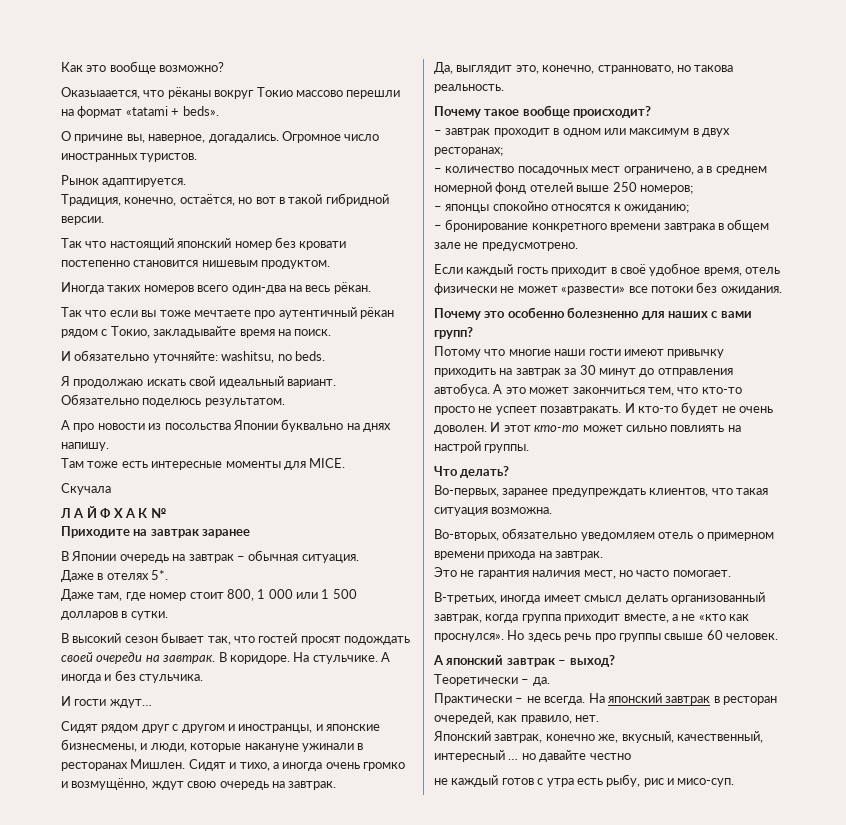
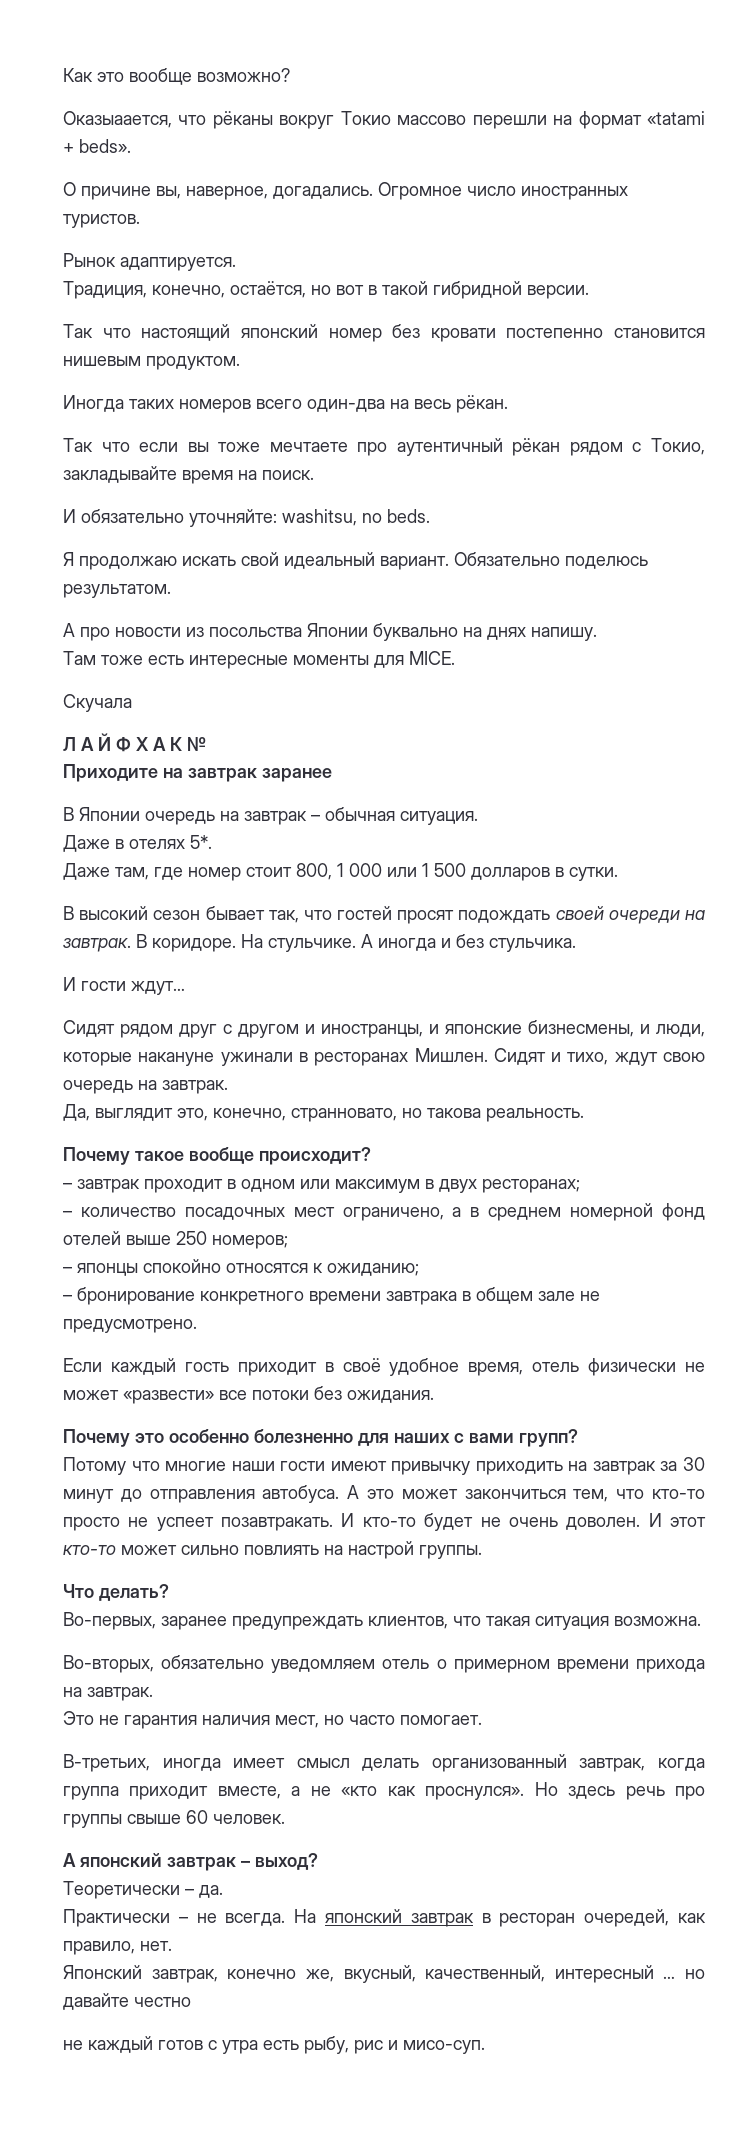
[272,762,405,771] [61,778,149,790] а иногда очень громко и возмущённо, -> (609, 1058) none

